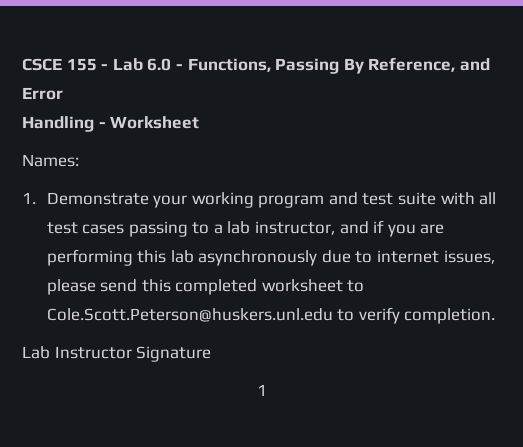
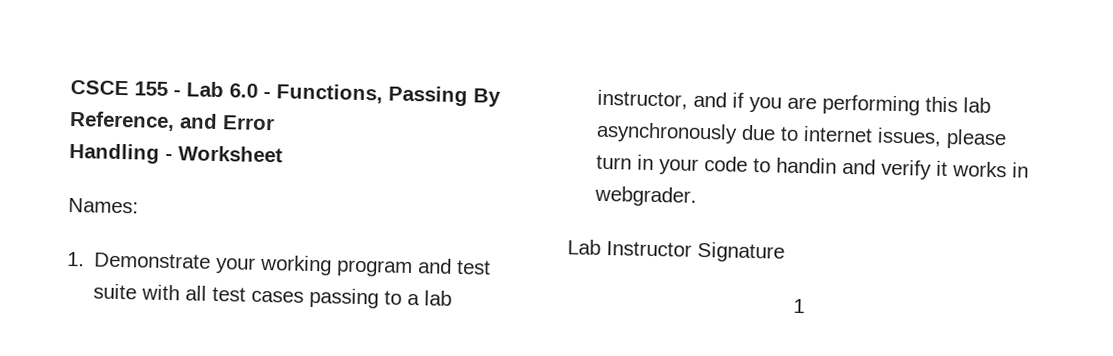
[100,279,365,295] [46,307,496,324] send this completed worksheet to Cole.Scott.Peterson@huskers.unl.edu to verify completion. -> [596,154,1030,180] [594,185,698,207] turn in your code to handin and verify it works in webgrader.

